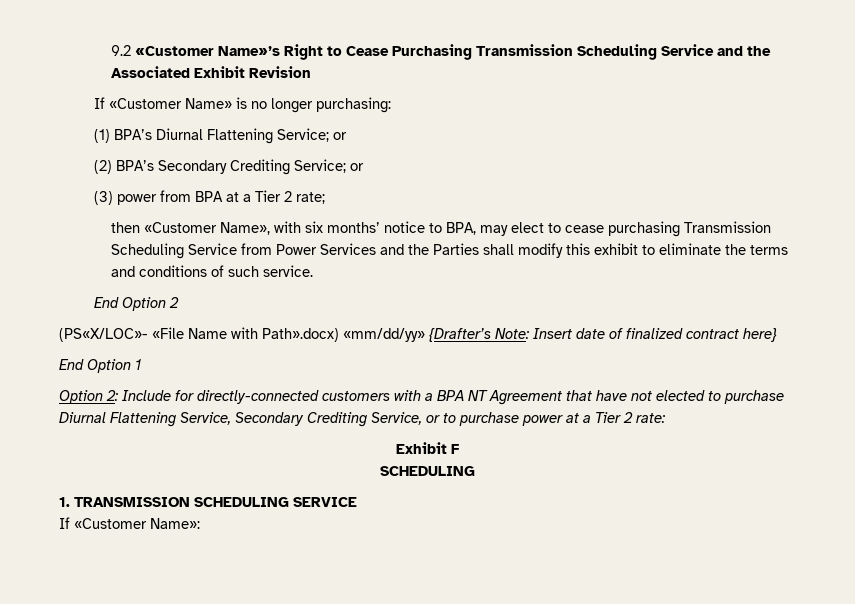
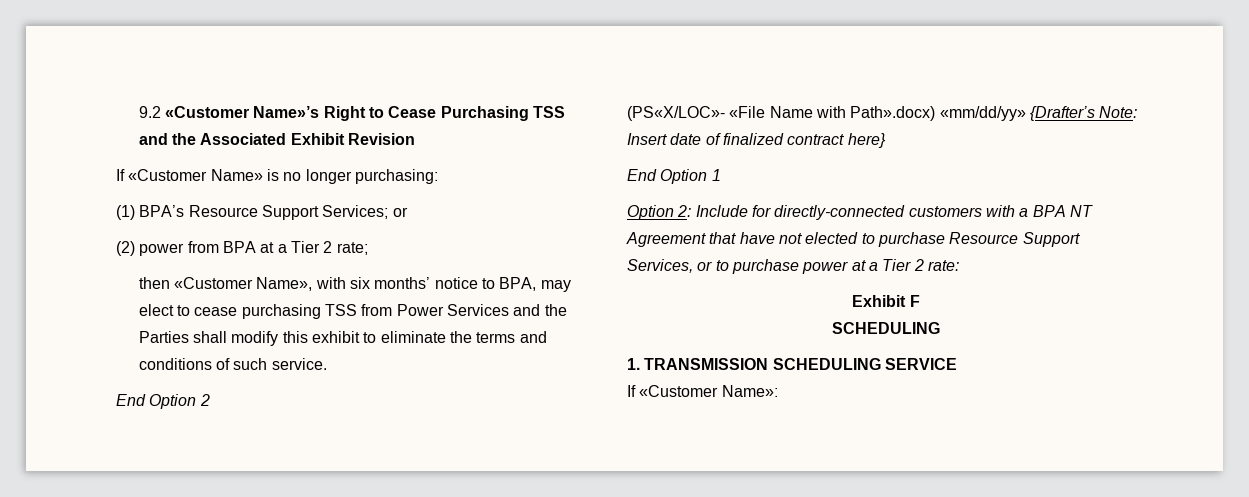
[476,44,715,60] Transmission Scheduling Service -> [532,106,565,118] TSS
[155,128,329,144] Diurnal Flattening Service; -> [188,205,389,220] Resource Support Services;
[115,159,364,175] [93,191,113,205] BPA’s Secondary Crediting Service; or // (3) -> (136, 248) none
[684,221,772,233] [111,243,238,259] Transmission Scheduling Service -> [325,304,358,316] TSS
[59,412,422,427] Diurnal Flattening Service, Secondary Crediting Service, -> [949,232,1080,247] [627,259,693,273] Resource Support Services,

